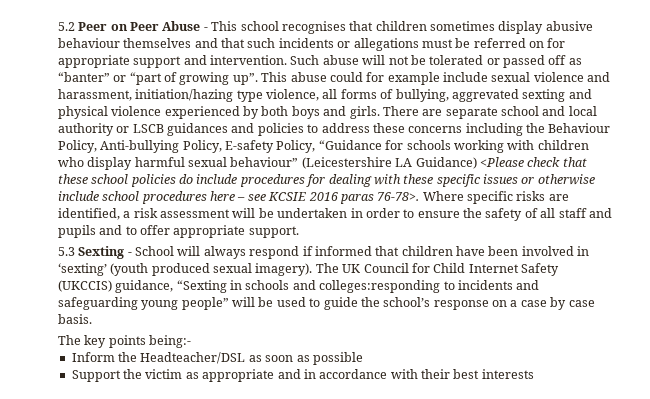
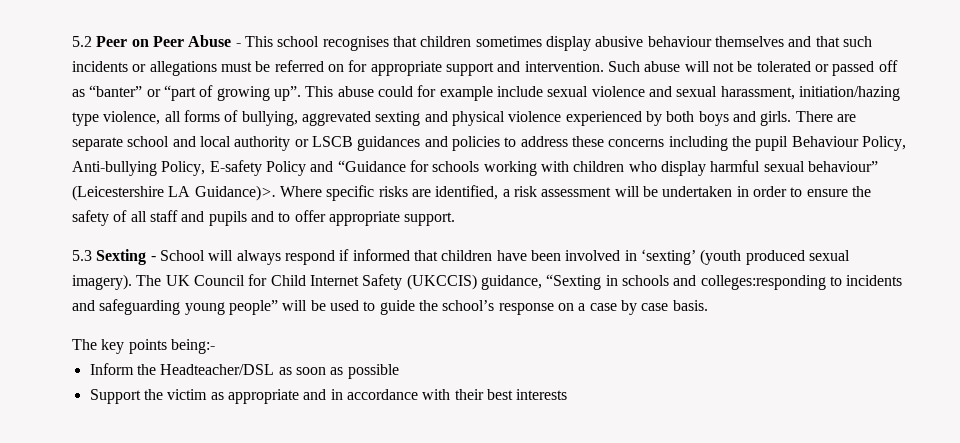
(611, 77) none -> [676,86,718,97] sexual
(546, 128) none -> [755,136,789,151] pupil
[276,140,316,153] Policy, -> [266,161,334,176] Policy and
[415,157,587,169] [57,174,595,187] [57,191,420,204] Guidance) <Please check that these school policies do include procedures for dealing with these specific issues or otherwise include school procedures here – see KCSIE 2016 paras 76-78>. -> [194,185,276,201] Guidance)>.

